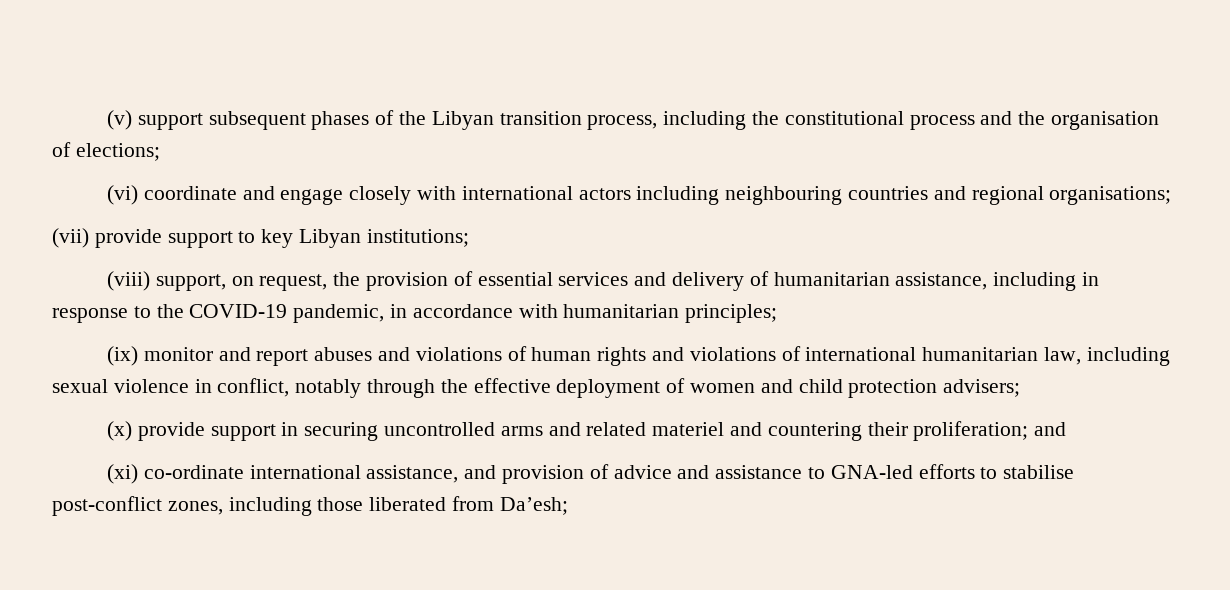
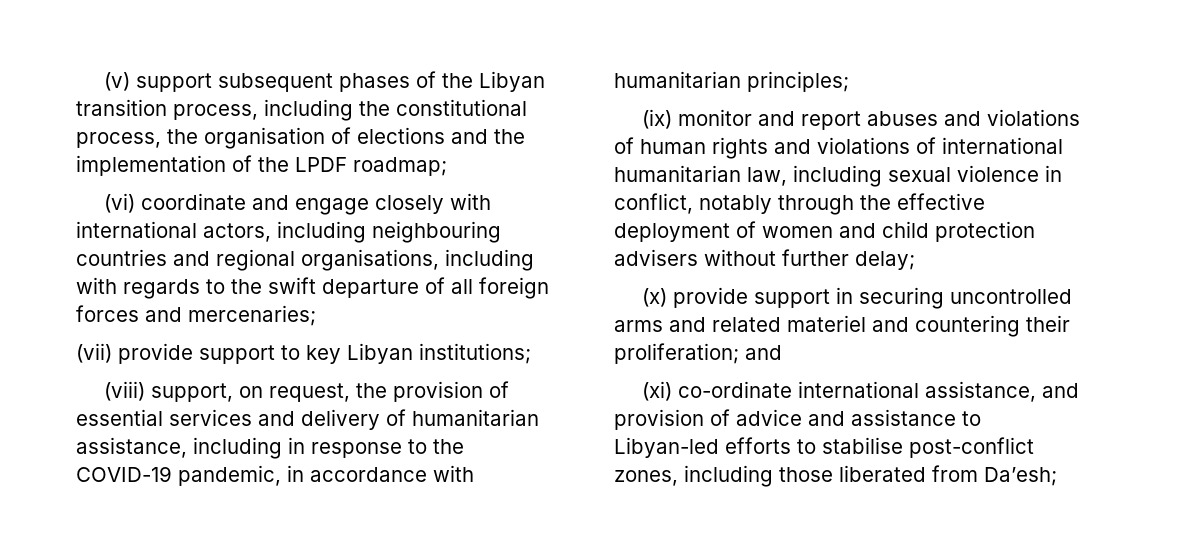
[909,111,1013,130] process and -> [76,132,161,148] process,
[75,143,160,161] elections; -> [357,127,525,144] [76,155,447,176] elections and the implementation of the LPDF roadmap;
[578,188,631,200] actors -> [203,223,271,242] actors,
[1049,186,1172,205] organisations; -> [301,249,534,271] [76,277,549,299] [76,305,316,326] organisations, including with regards to the swift departure of all foreign forces and mercenaries;
[943,379,1021,397] advisers; -> [614,249,915,270] advisers without further delay;
[830,465,913,479] GNA-led -> [614,437,719,458] Libyan-led

